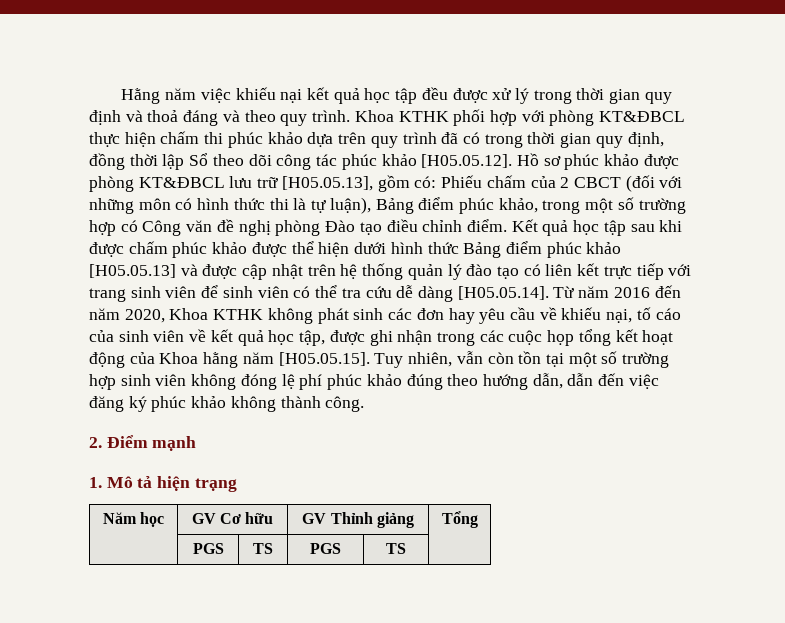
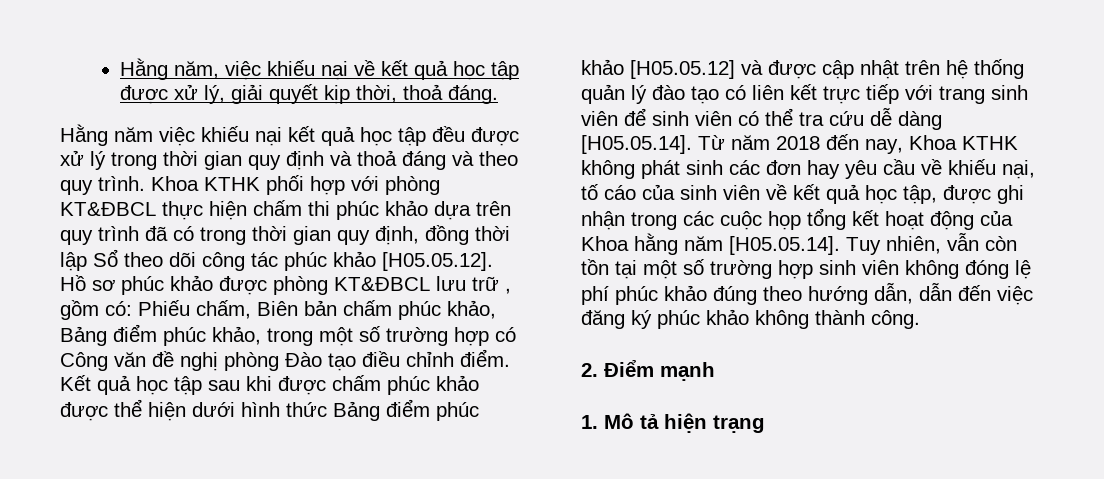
[121,88,161,104] Hằng -> [119,58,519,80] [119,84,498,104] [60,124,108,146] Hằng năm, việc khiếu nại về kết quả học tập được xử lý, giải quyết kịp thời, thoả đáng. // Hằng
[281,176,373,191] [H05.05.13], -> [505,288,511,294] ,
[486,175,683,192] [89,197,371,214] chấm của 2 CBCT (đối với những môn có hình thức thi là tự luận), -> [196,300,496,320] chấm, Biên bản chấm phúc khảo,
[89,264,176,278] [H05.05.13] -> [630,60,735,79] [H05.05.12]
[613,285,681,298] [89,308,165,323] 2016 đến năm 2020, -> [776,134,903,154] 2018 đến nay,
[278,352,370,366] [H05.05.15]. -> [729,236,840,255] [H05.05.14].
[102,512,165,527] [191,512,274,524] [302,512,414,528] [441,511,478,528] [192,543,224,554] [253,543,273,554] [310,543,341,554] [386,543,406,554] // Năm học | GV Cơ hữu | GV Thỉnh giảng | Tổng // | PGS | TS | PGS | TS | -> (765, 424) none

